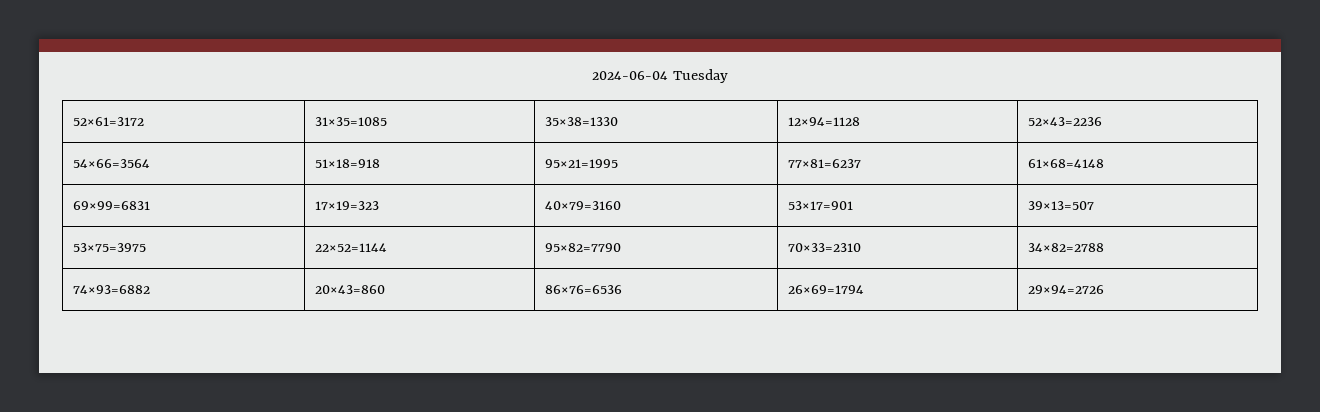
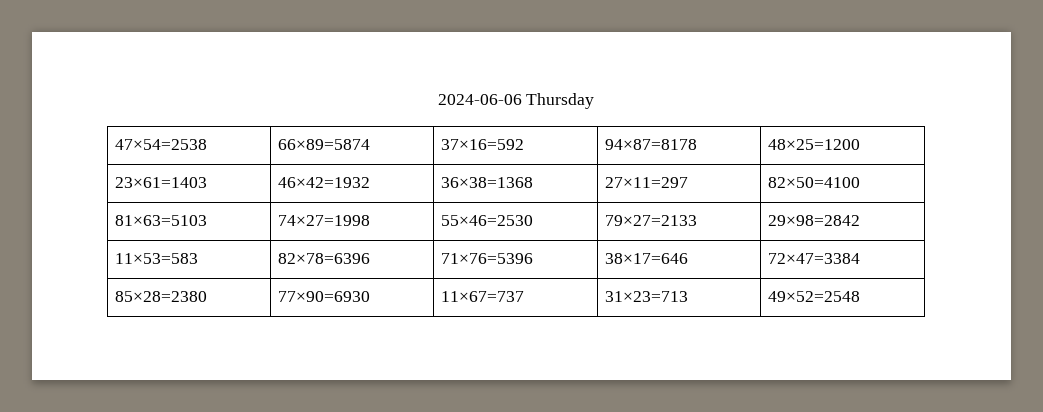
[592,69,728,83] [72,117,144,126] [314,117,387,126] [544,117,618,126] [787,117,860,126] [1027,117,1102,126] [72,159,150,168] [314,159,380,168] [544,159,618,168] [787,159,861,168] [1027,159,1104,168] [72,201,150,210] [314,201,379,210] [544,201,621,210] [787,201,853,210] [1027,201,1094,210] [72,243,146,252] [314,243,387,252] [544,243,621,252] [787,243,861,252] [1027,243,1104,252] [72,285,150,294] [314,285,385,294] [544,285,622,294] [787,285,864,294] [1027,285,1104,294] 2024-06-04 Tuesday // 52×61=3172 | 31×35=1085 | 35×38=1330 | 12×94=1128 | 52×43=2236 // 54×66=3564 | 51×18=918 | 95×21=1995 | 77×81=6237 | 61×68=4148 // 69×99=6831 | 17×19=323 | 40×79=3160 | 53×17=901 | 39×13=507 // 53×75=3975 | 22×52=1144 | 95×82=7790 | 70×33=2310 | 34×82=2788 // 74×93=6882 | 20×43=860 | 86×76=6536 | 26×69=1794 | 29×94=2726 -> [437,93,595,109] [115,139,208,150] [278,139,371,150] [441,139,525,150] [605,139,698,150] [768,139,861,150] [115,177,208,188] [278,177,371,188] [441,177,534,188] [605,177,689,188] [768,177,861,188] [115,215,208,226] [278,215,371,226] [441,215,534,226] [605,215,698,226] [768,215,861,226] [115,253,199,264] [278,253,371,264] [441,253,534,264] [605,253,689,264] [768,253,861,264] [115,291,208,302] [278,291,371,302] [441,291,525,302] [605,291,689,302] [768,291,861,302] 2024-06-06 Thursday // 47×54=2538 | 66×89=5874 | 37×16=592 | 94×87=8178 | 48×25=1200 // 23×61=1403 | 46×42=1932 | 36×38=1368 | 27×11=297 | 82×50=4100 // 81×63=5103 | 74×27=1998 | 55×46=2530 | 79×27=2133 | 29×98=2842 // 11×53=583 | 82×78=6396 | 71×76=5396 | 38×17=646 | 72×47=3384 // 85×28=2380 | 77×90=6930 | 11×67=737 | 31×23=713 | 49×52=2548

